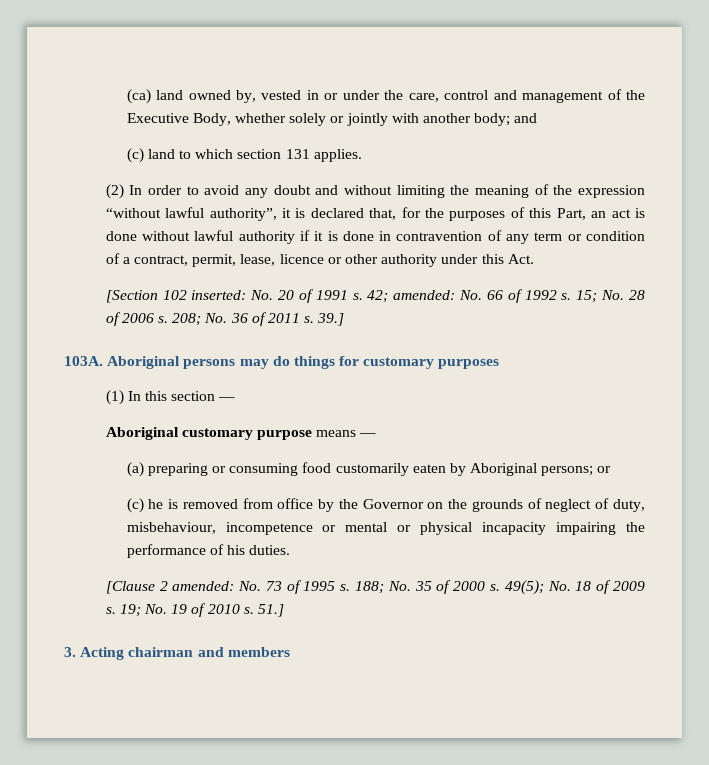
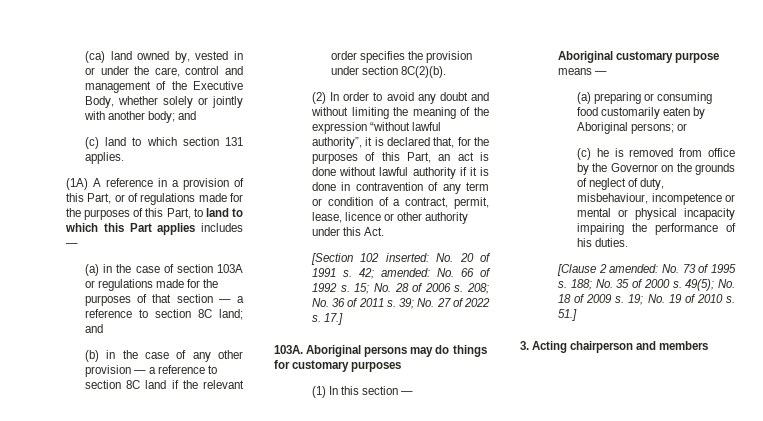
(362, 155) none -> [66,178,244,190] [66,193,243,205] [66,208,243,220] [65,223,243,235] [66,243,79,247] [85,264,243,276] [85,279,219,291] [85,294,244,306] [85,309,243,320] [85,324,104,333] [85,350,244,362] [85,365,218,377] [85,380,244,389] [331,51,473,63] [331,66,447,78] // (1A) A reference in a provision of this Part, or of regulations made for the purposes of this Part, to land to which this Part applies includes — // (a) in the case of section 103A or regulations made for the purposes of that section — a reference to section 8C land; and // (b) in the case of any other provision — a reference to section 8C land if the relevant order specifies the provision under section 8C(2)(b).
[317,313,345,326] 39.] -> [399,298,490,309] [312,313,344,325] 39; No. 27 of 2022 s. 17.]
[128,647,194,657] chairman -> [570,341,634,353] chairperson

